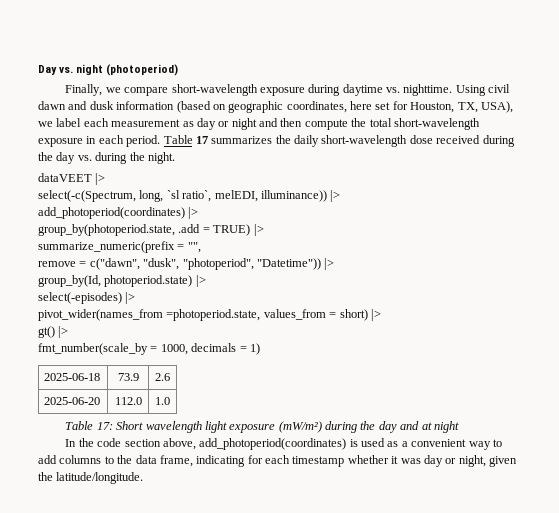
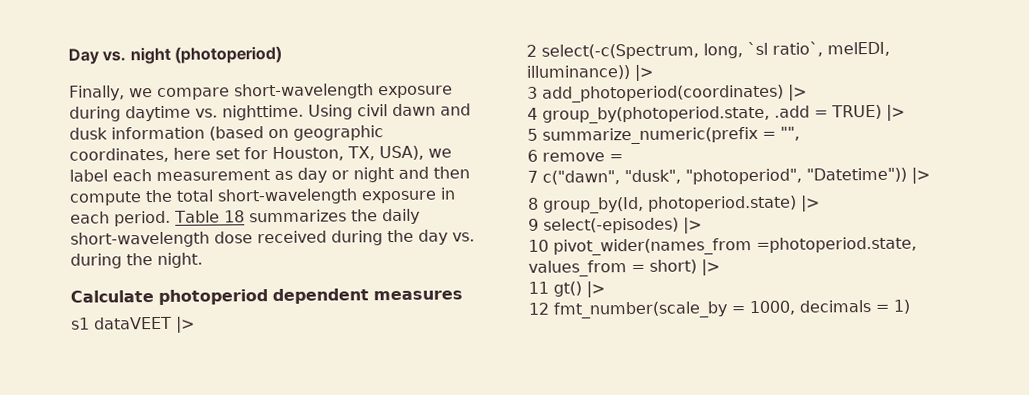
[195,136,208,144] 17 -> [223,210,245,223] 18
(175, 158) none -> [70,288,463,305] [70,317,90,330] Calculate photoperiod dependent measures // s1
(106, 179) none -> [526,44,537,57] 2
(341, 196) none -> [527,86,538,99] 3
(199, 213) none -> [527,107,538,120] 4
(264, 230) none -> [527,128,538,141] 5
(201, 247) none -> [527,149,538,162] 6
(87, 264) none -> [527,170,538,183] // 7
(335, 264) none -> [528,197,539,210] 8
(206, 281) none -> [528,218,539,231] 9
(136, 298) none -> [528,239,549,252] 10
(381, 315) none -> [528,281,549,294] 11
(69, 332) none -> [528,302,549,315] 12
[44,373,101,381] [117,373,139,381] [155,373,170,381] [44,397,101,405] [114,397,142,405] [155,397,170,405] [65,421,459,433] [65,438,502,450] [38,455,517,467] [38,472,144,484] // 2025-06-18 | 73.9 | 2.6 // 2025-06-20 | 112.0 | 1.0 // Table 17: Short wavelength light exposure (mW/m²) during the day and at night // In the code section above, add_photoperiod(coordinates) is used as a convenient way to add columns to the data frame, indicating for each timestamp whether it was day or night, given the latitude/longitude. -> (910, 306) none

